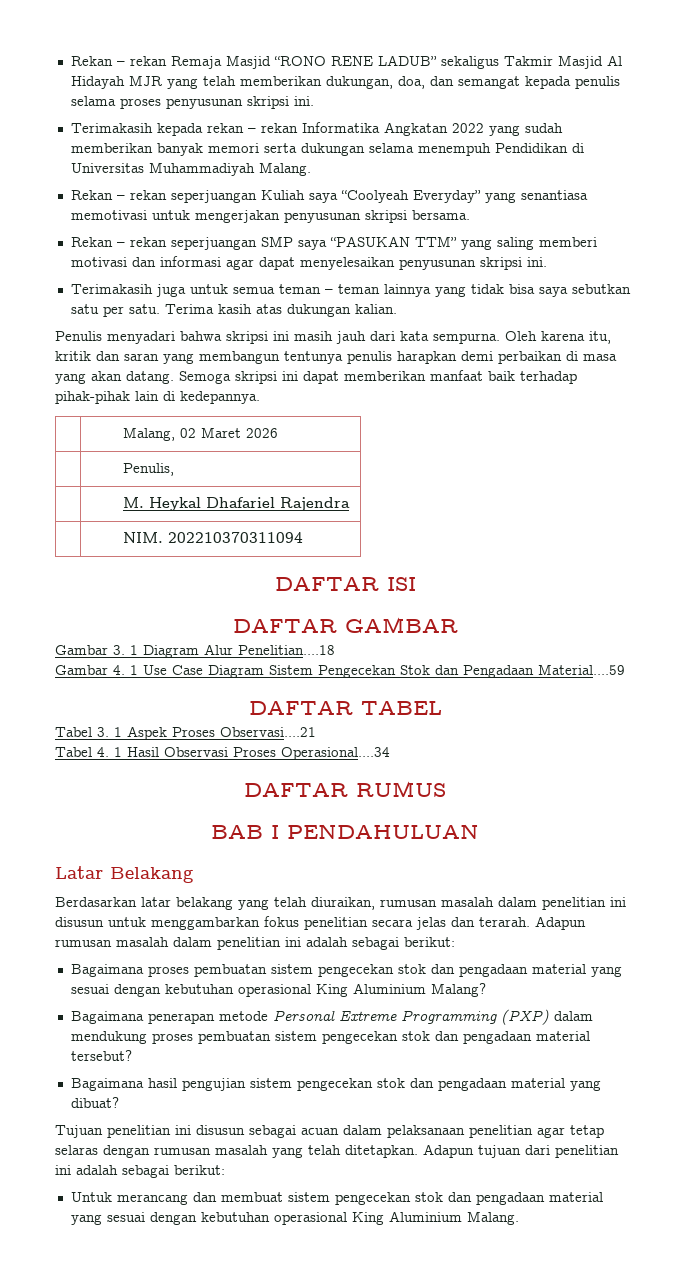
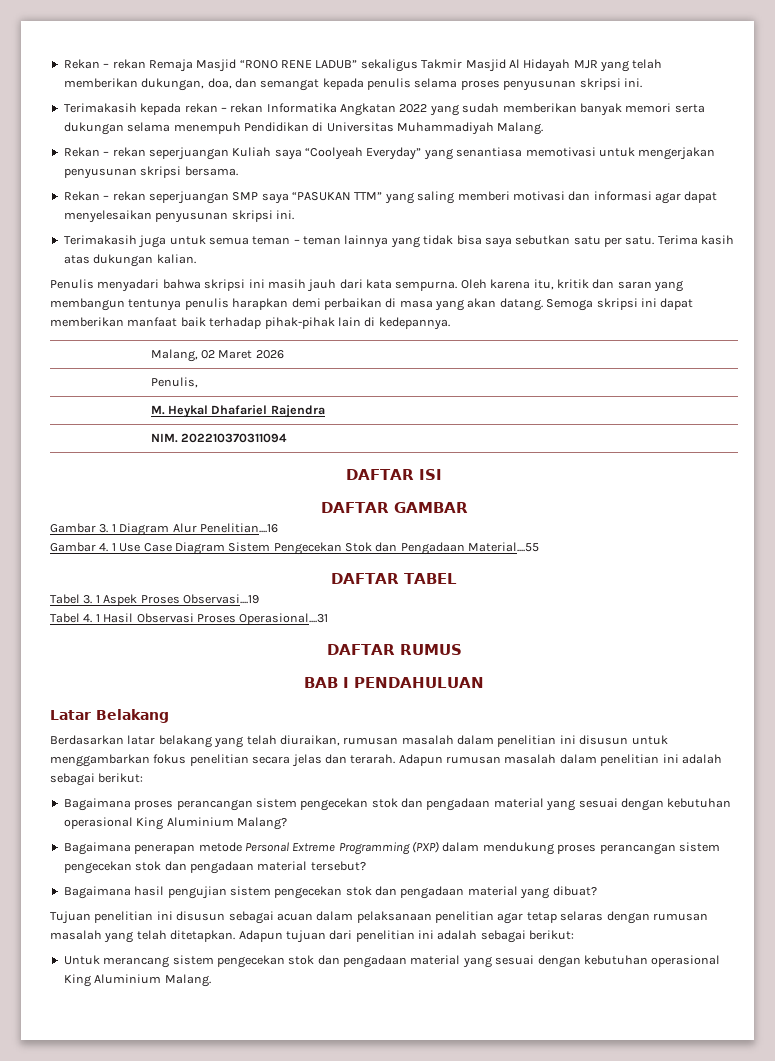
[238,645,335,655] Penelitian....18 -> [199,523,278,533] Penelitian....16
[538,664,625,675] Material....59 -> [468,542,540,552] Material....55
[220,727,316,737] Observasi....21 -> [182,594,259,604] Observasi....19
[281,747,390,760] Operasional....34 -> [239,613,329,625] Operasional....31
[193,964,267,977] pembuatan -> [176,799,253,811] perancangan
[197,1031,271,1044] pembuatan -> [599,843,676,855] perancangan
[192,1192,283,1202] dan membuat -> (170, 962) none

